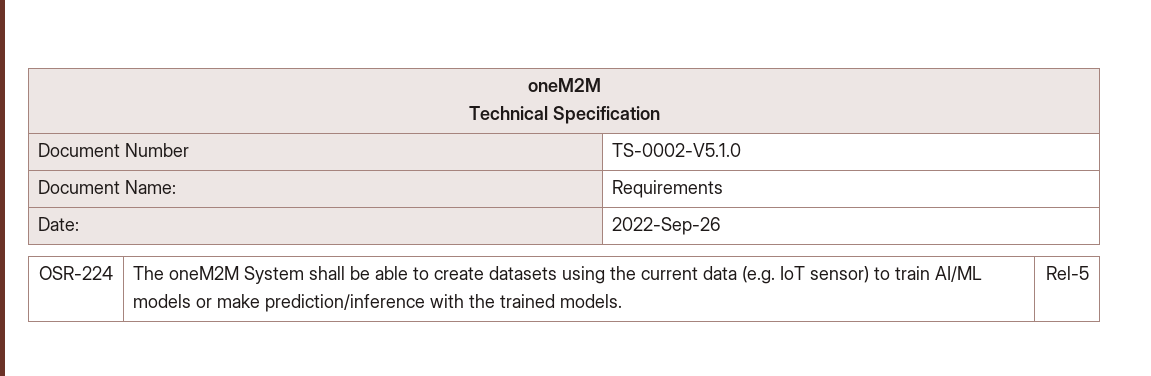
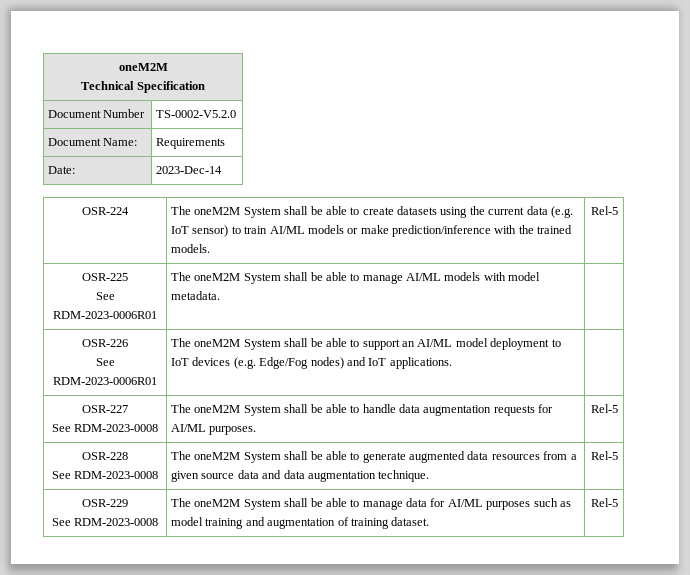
[612,143,742,157] TS-0002-V5.1.0 -> [156,110,237,118] TS-0002-V5.2.0
[612,217,722,235] 2022-Sep-26 -> [156,166,223,174] 2023-Dec-14
(1089, 273) none -> [82,273,128,281] [95,292,115,300] [53,311,157,319] [171,272,541,284] [171,291,221,300] [82,339,128,347] [95,358,115,366] [53,377,157,385] [171,338,561,350] [171,357,452,369] [82,405,128,413] [51,424,159,432] [171,404,554,416] [171,424,257,435] [590,404,618,413] [82,452,128,460] [51,471,159,479] [171,451,577,463] [171,470,430,482] [590,451,618,460] [82,499,128,507] [51,518,159,526] [171,498,571,510] [171,517,430,529] [590,498,618,507] // OSR-225 // See RDM-2023-0006R01 | The oneM2M System shall be able to manage AI/ML models with model metadata. | // OSR-226 // See RDM-2023-0006R01 | The oneM2M System shall be able to support an AI/ML model deployment to IoT devices (e.g. Edge/Fog nodes) and IoT applications. | // OSR-227 // See RDM-2023-0008 | The oneM2M System shall be able to handle data augmentation requests for AI/ML purposes. | Rel-5 // OSR-228 // See RDM-2023-0008 | The oneM2M System shall be able to generate augmented data resources from a given source data and data augmentation technique. | Rel-5 // OSR-229 // See RDM-2023-0008 | The oneM2M System shall be able to manage data for AI/ML purposes such as model training and augmentation of training dataset. | Rel-5

